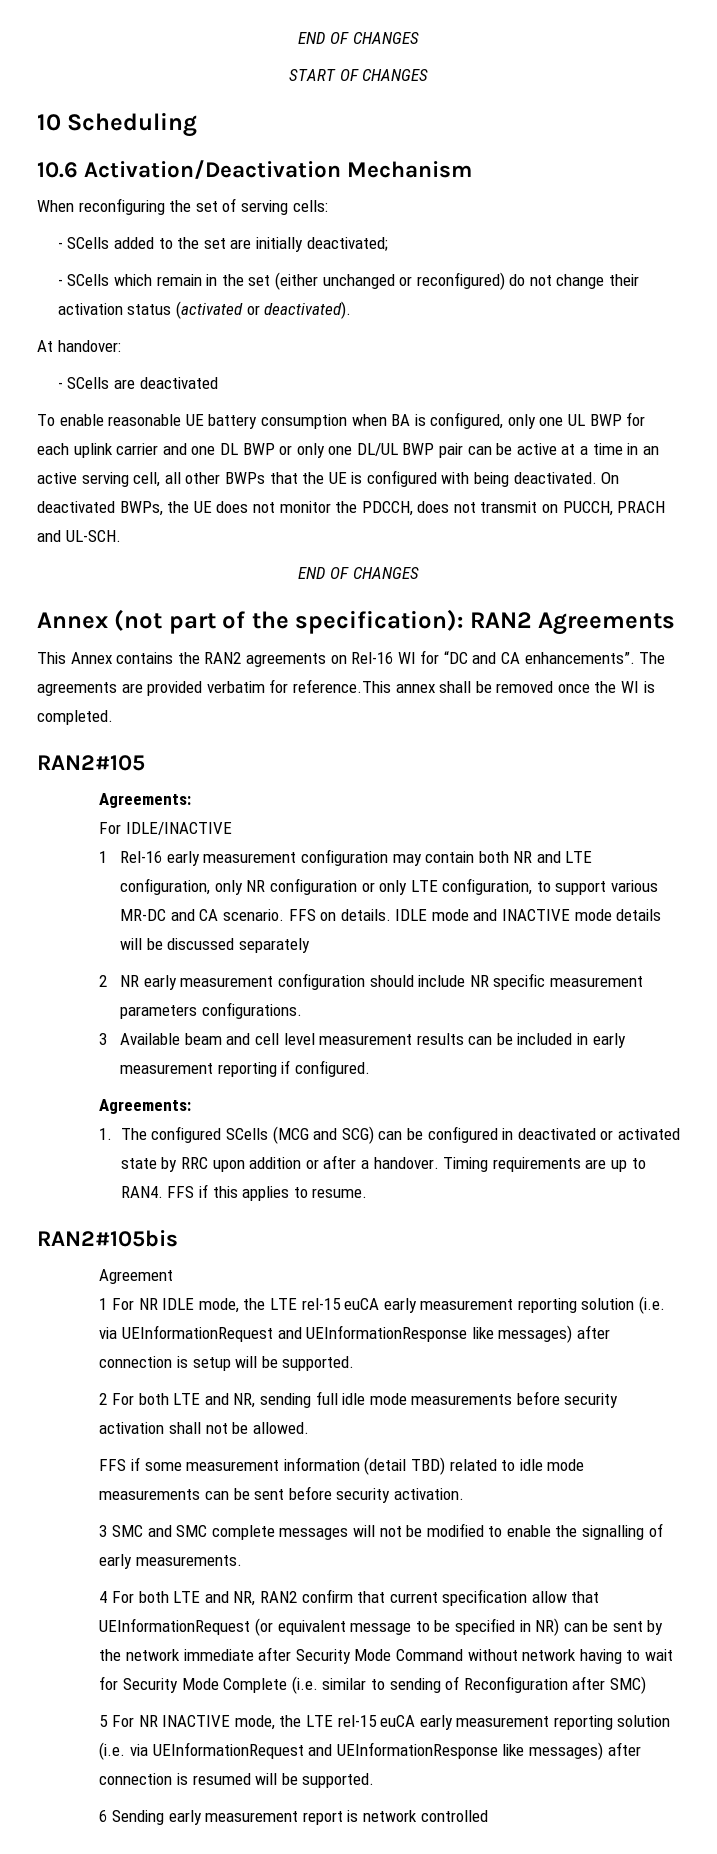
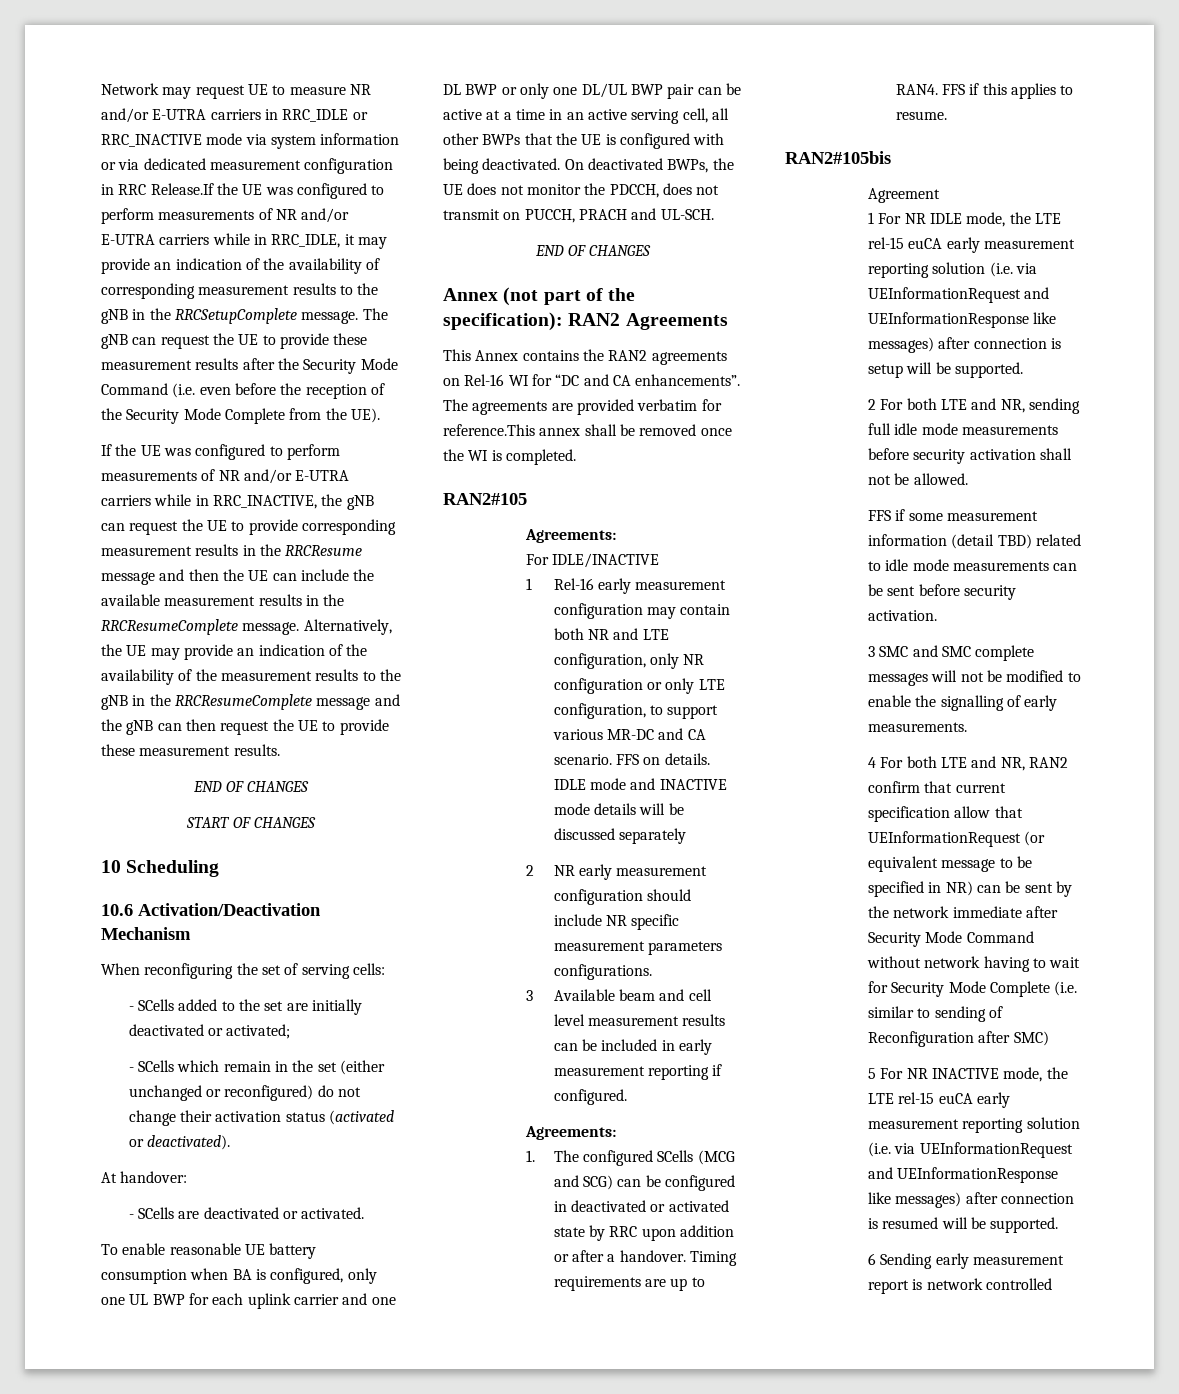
(298, 38) none -> [101,83,371,99] [101,108,368,123] [101,133,400,149] [101,158,394,174] [101,183,385,199] [101,208,350,224] [101,233,387,249] [101,258,380,274] [101,283,379,299] [101,308,388,324] [101,333,368,349] [101,358,398,374] [101,383,385,399] [101,408,380,424] [101,444,340,460] [101,469,350,484] [101,494,374,510] [101,519,396,535] [101,544,363,556] [101,569,375,585] [101,594,345,606] [101,619,392,635] [101,644,368,660] [101,669,401,685] [101,694,400,710] [101,719,389,735] [101,744,280,756] Network may request UE to measure NR and/or E-UTRA carriers in RRC_IDLE or RRC_INACTIVE mode via system information or via dedicated measurement configuration in RRC Release.If the UE was configured to perform measurements of NR and/or E-UTRA carriers while in RRC_IDLE, it may provide an indication of the availability of corresponding measurement results to the gNB in the RRCSetupComplete message. The gNB can request the UE to provide these measurement results after the Security Mode Command (i.e. even before the reception of the Security Mode Complete from the UE). // If the UE was configured to perform measurements of NR and/or E-UTRA carriers while in RRC_INACTIVE, the gNB can request the UE to provide corresponding measurement results in the RRCResume message and then the UE can include the available measurement results in the RRCResumeComplete message. Alternatively, the UE may provide an indication of the availability of the measurement results to the gNB in the RRCResumeComplete message and the gNB can then request the UE to provide these measurement results. //
[306,237,388,251] deactivated; -> [128,1024,291,1039] deactivated or activated;
(218, 383) none -> [282,1207,365,1219] or activated.

